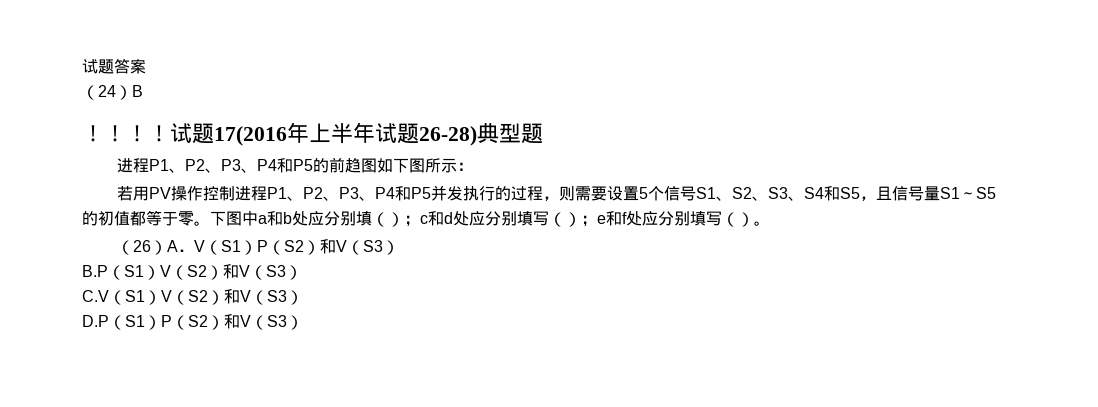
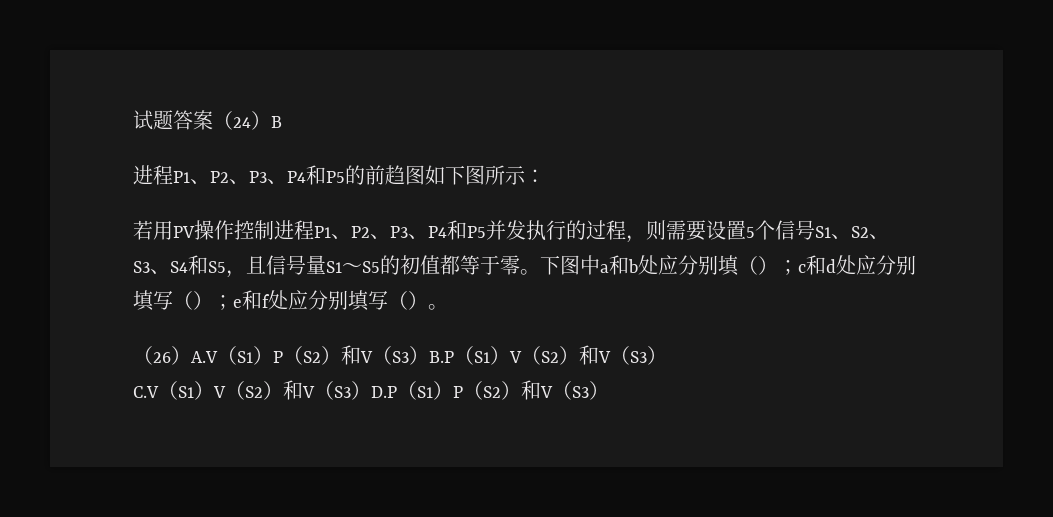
(146, 66) // -> (213, 120) none
[82,122,543,146] // ！！！！试题17(2016年上半年试题26-28)典型题 -> (282, 122) none
[167,239,400,255] A．V（S1）P（S2）和V（S3） // -> [191,345,429,365] A.V（S1）P（S2）和V（S3）
(303, 297) // -> (371, 390) none

